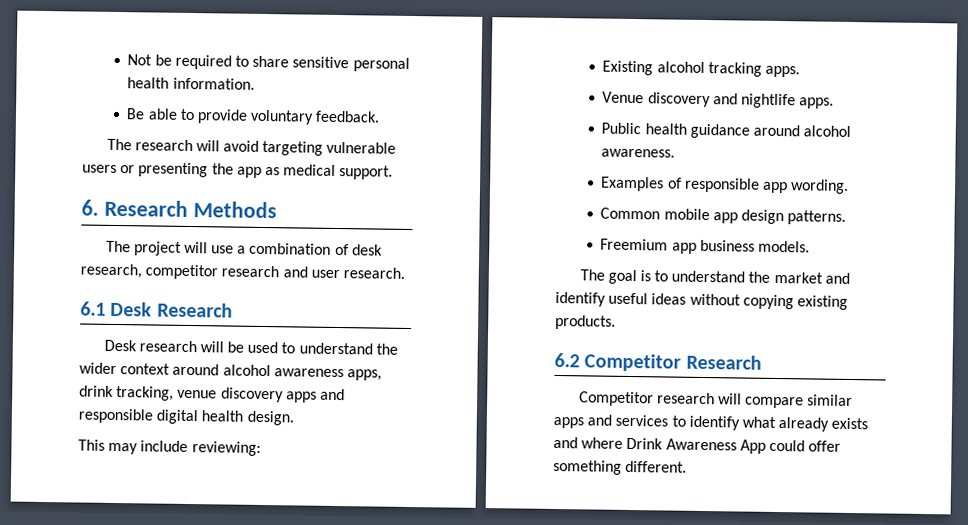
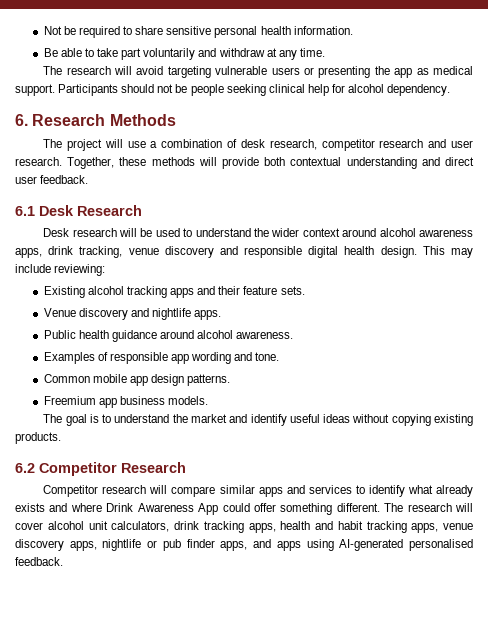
[197,109,381,125] provide voluntary feedback. -> [97,48,325,60] take part voluntarily and withdraw at any time.
(394, 172) none -> [58,84,451,96] Participants should not be people seeking clinical help for alcohol dependency.
(405, 273) none -> [67,157,474,169] [15,175,89,184] Together, these methods will provide both contextual understanding and direct user feedback.
[285,391,317,403] apps -> (214, 252) none
(294, 418) // -> (417, 252) none
[765,65,801,78] apps. -> [170,286,305,298] apps and their feature sets.
[790,179,850,194] wording. -> [191,352,280,364] wording and tone.
(688, 466) none -> [384,503,474,512] [15,521,473,533] [15,539,473,551] [15,557,63,566] The research will cover alcohol unit calculators, drink tracking apps, health and habit tracking apps, venue discovery apps, nightlife or pub finder apps, and apps using AI-generated personalised feedback.

